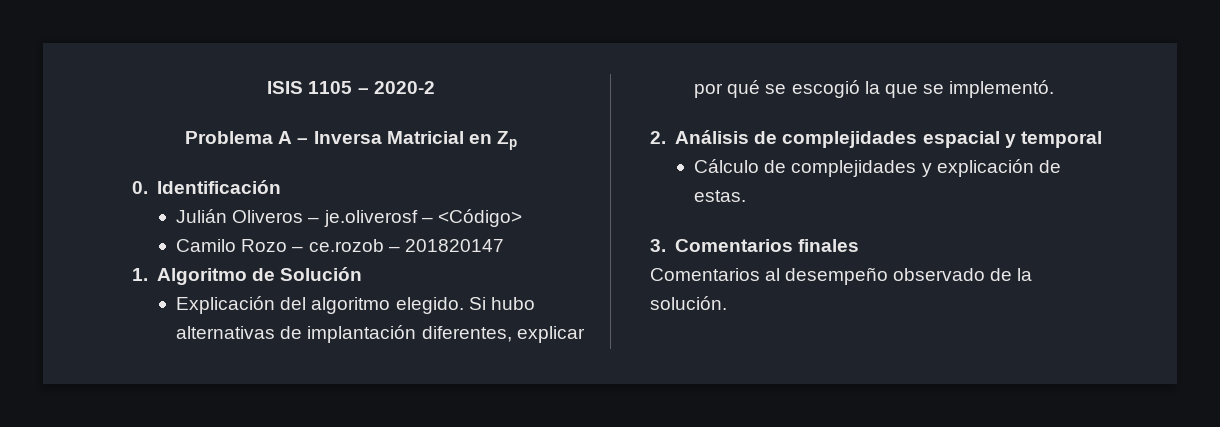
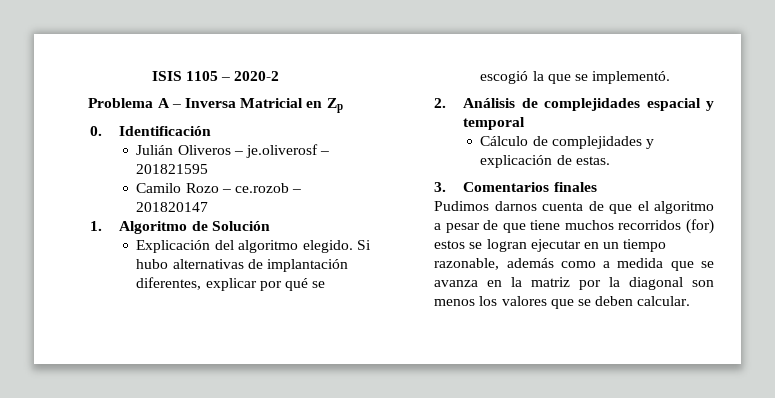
[437,209,522,227] <Código> -> [136,164,209,174] 201821595
[649,267,1033,285] [649,296,727,310] Comentarios al desempeño observado de la solución. -> [434,201,714,214] [434,219,714,234] [434,239,667,252] [434,258,714,271] [434,277,714,290] [434,296,691,309] Pudimos darnos cuenta de que el algoritmo a pesar de que tiene muchos recorridos (for) estos se logran ejecutar en un tiempo razonable, además como a medida que se avanza en la matriz por la diagonal son menos los valores que se deben calcular.

